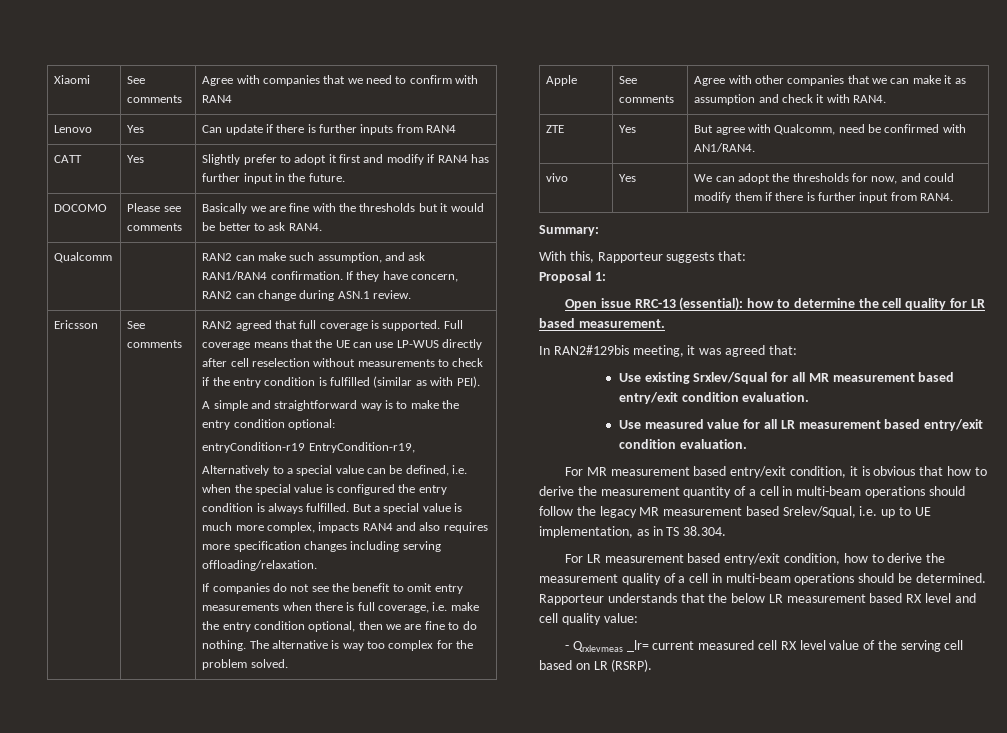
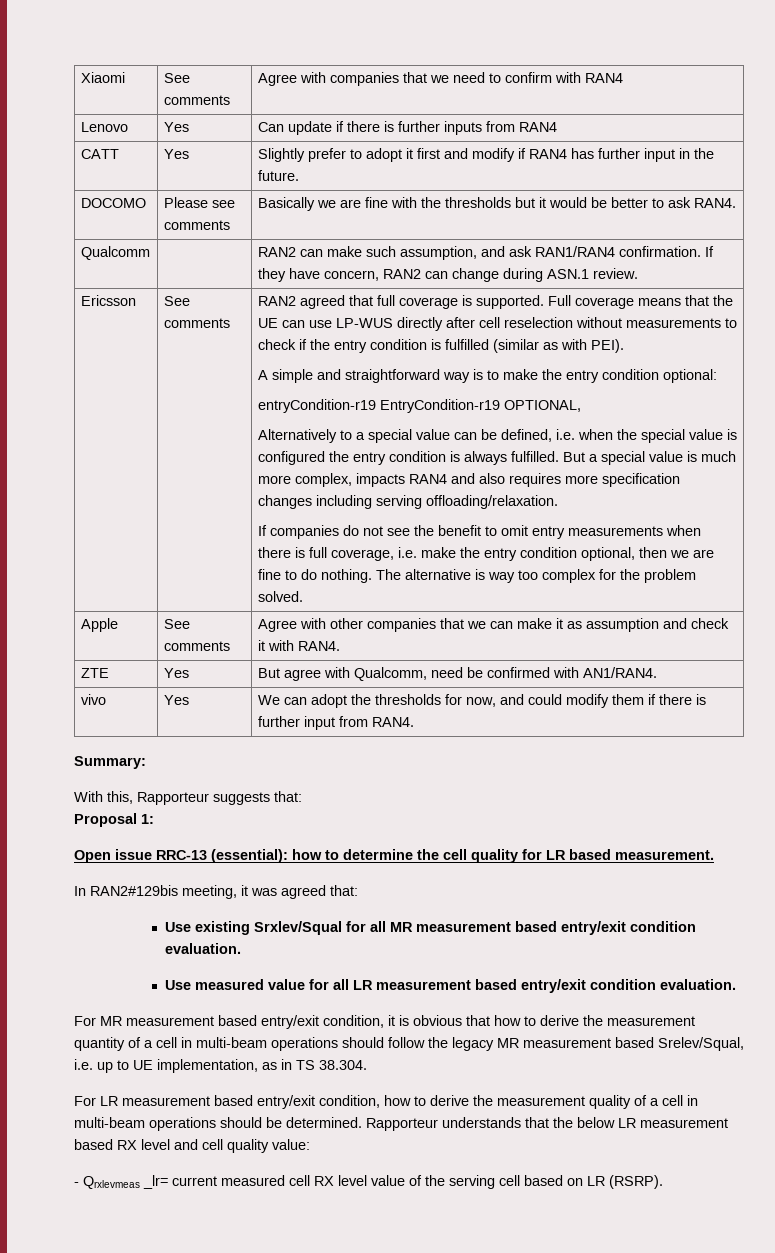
[308,442,415,453] EntryCondition-r19, -> [379,399,581,413] EntryCondition-r19 OPTIONAL,

